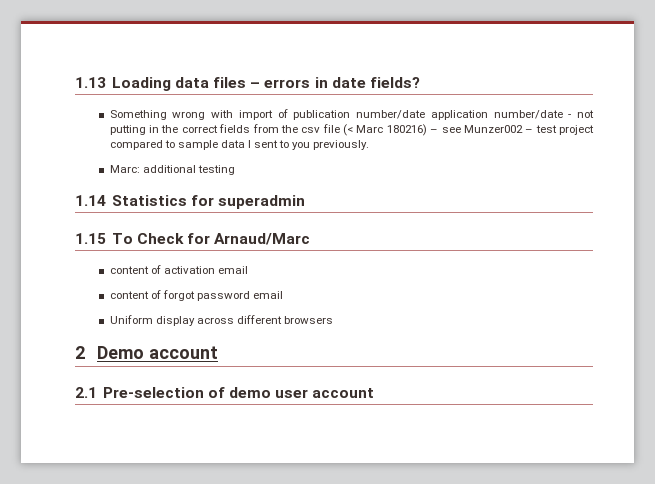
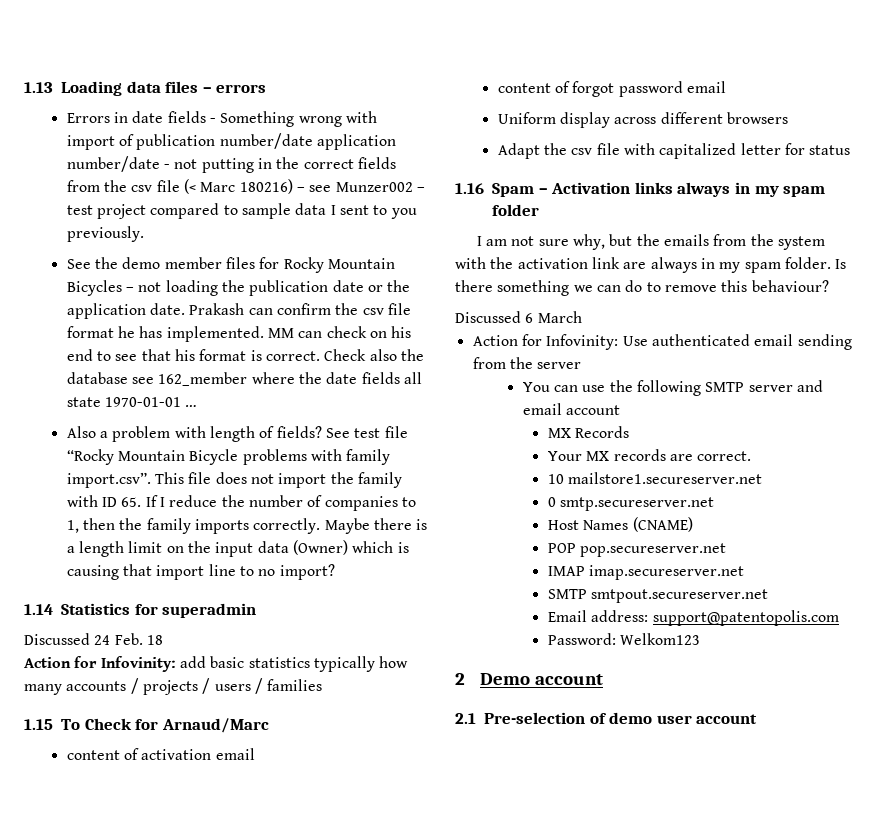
(311, 83) none -> [66,113,110,123] // Errors
[370,77,421,88] fields? // -> [167,111,216,123] fields -
[109,165,235,175] [75,195,306,209] Marc: additional testing // 1.14 Statistics for superadmin -> [66,257,395,273] [66,280,411,296] [66,303,411,319] [66,326,412,342] [66,349,424,361] [66,372,422,386] [66,397,198,407] [66,426,408,442] [66,449,391,465] [66,472,402,488] [66,495,416,511] [66,518,428,534] [66,540,409,557] [66,564,335,580] [24,603,257,618] [24,633,163,645] [24,656,409,672] [24,678,323,695] See the demo member files for Rocky Mountain Bicycles – not loading the publication date or the application date. Prakash can confirm the csv file format he has implemented. MM can check on his end to see that his format is correct. Check also the database see 162_member where the date fields all state 1970-01-01 … // Also a problem with length of fields? See test file “Rocky Mountain Bicycle problems with family import.csv”. This file does not import the family with ID 65. If I reduce the number of companies to 1, then the family imports correctly. Maybe there is a length limit on the input data (Owner) which is causing that import line to no import? // 1.14 Statistics for superadmin // Discussed 24 Feb. 18 // Action for Infovinity: add basic statistics typically how many accounts / projects / users / families
(334, 320) none -> [497,143,851,159] [455,182,826,197] [492,204,539,216] [476,234,826,250] [455,257,847,273] [455,280,829,296] [455,311,582,323] [472,334,852,350] [472,357,582,369] [522,380,824,396] [522,403,621,415] [547,426,630,438] [547,449,752,461] [547,472,763,484] [547,497,715,511] [547,517,693,532] [547,543,727,557] [547,565,745,580] [547,589,769,603] [547,610,839,626] [547,633,701,645] // Adapt the csv file with capitalized letter for status // 1.16 Spam – Activation links always in my spam folder // I am not sure why, but the emails from the system with the activation link are always in my spam folder. Is there something we can do to remove this behaviour? // Discussed 6 March // Action for Infovinity: Use authenticated email sending from the server // You can use the following SMTP server and email account // MX Records // Your MX records are correct. // 10 mailstore1.secureserver.net // 0 smtp.secureserver.net // Host Names (CNAME) // POP pop.secureserver.net // IMAP imap.secureserver.net // SMTP smtpout.secureserver.net // Email address: support@patentopolis.com // Password: Welkom123

